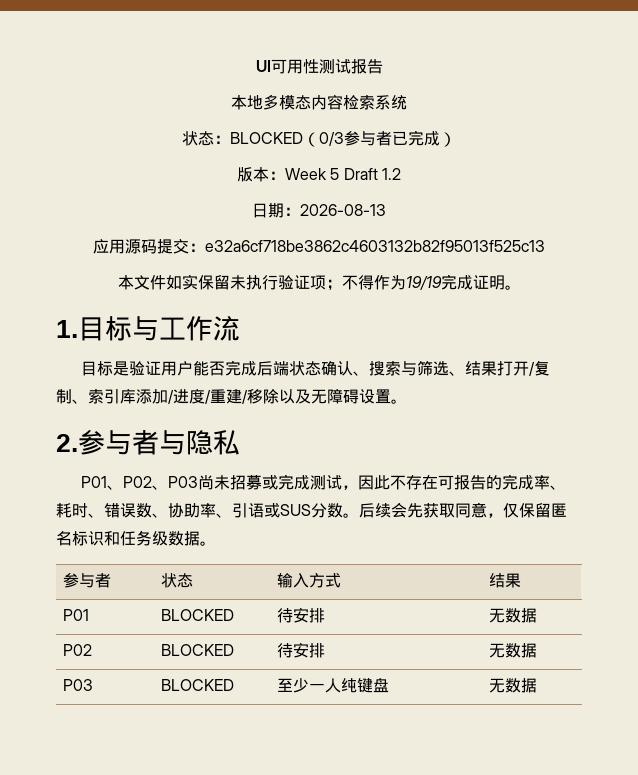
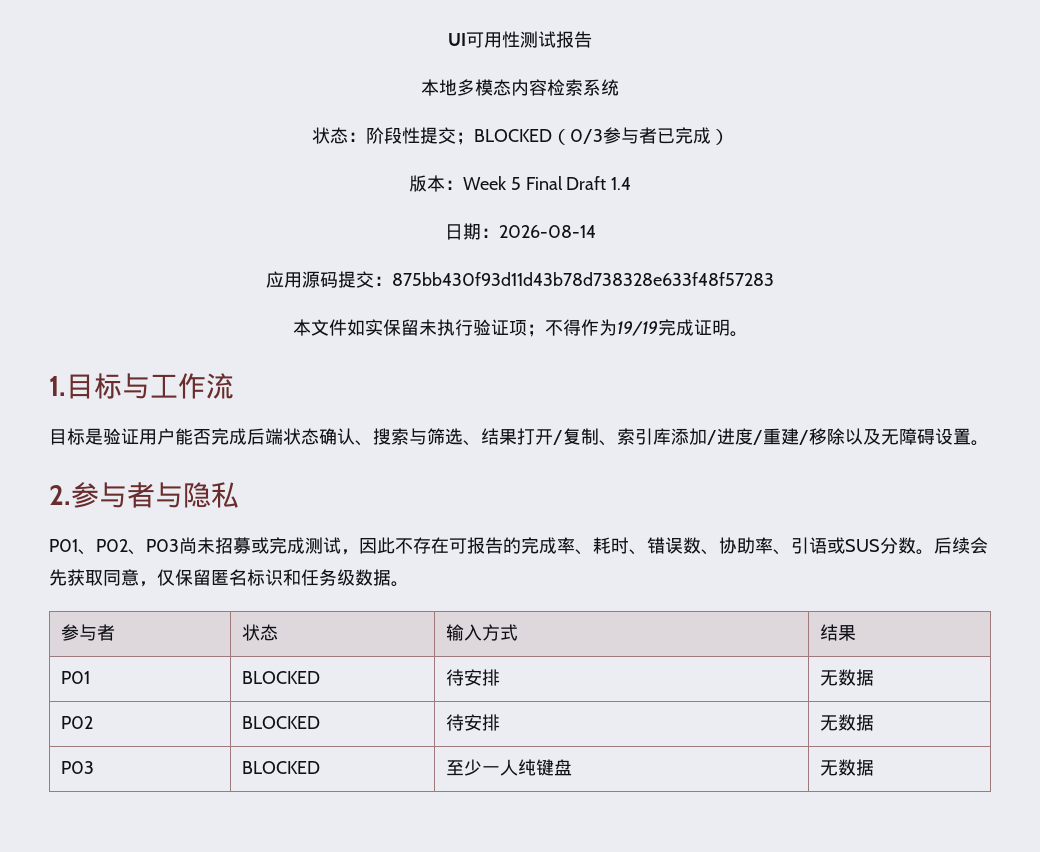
(230, 139) none -> [365,127,474,145] 阶段性提交；
[343,168,401,180] Draft 1.2 -> [525,176,632,190] Final Draft 1.4
[300,204,386,216] 2026-08-13 -> [498,225,596,238] 2026-08-14
[205,240,545,252] e32a6cf718be3862c4603132b82f95013f525c13 -> [392,272,774,286] 875bb430f93d11d43b78d738328e633f48f57283

